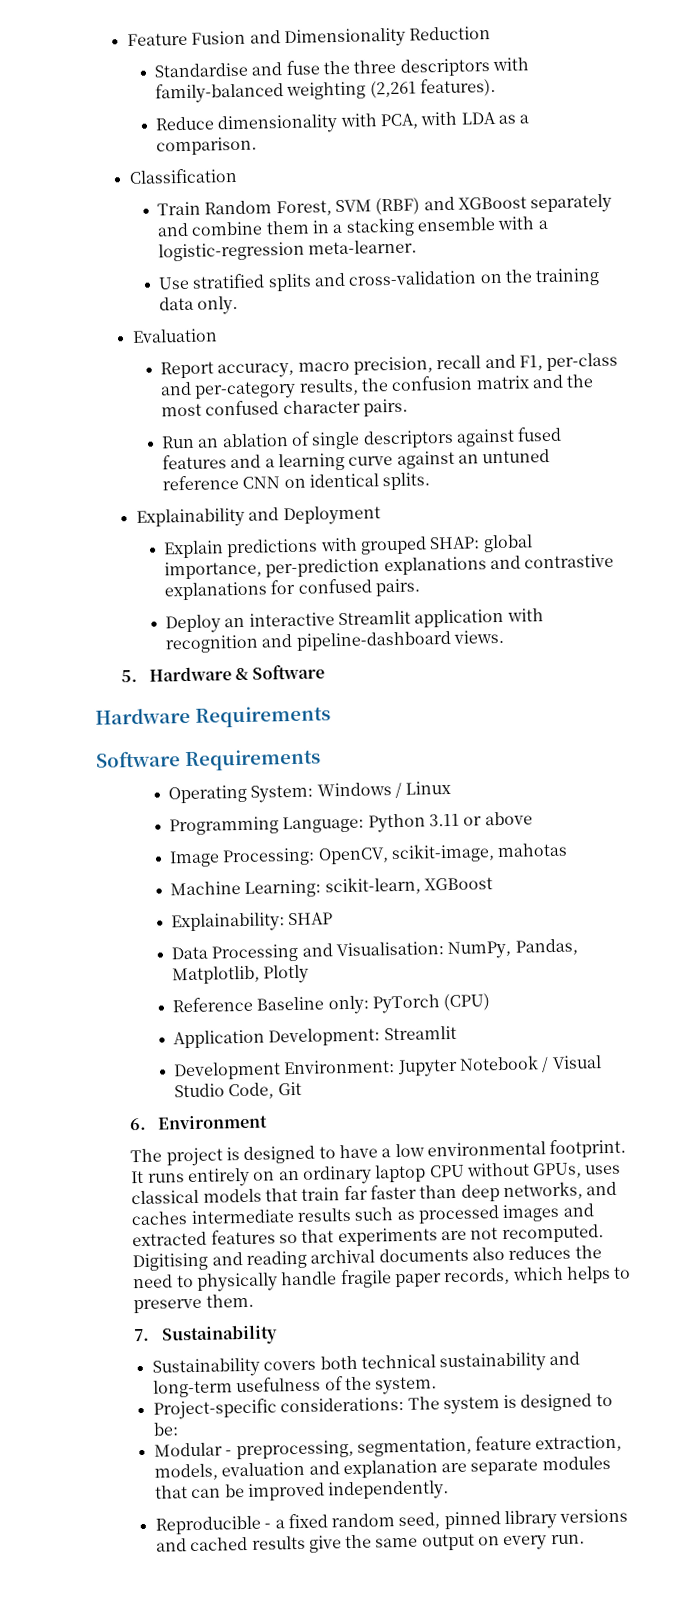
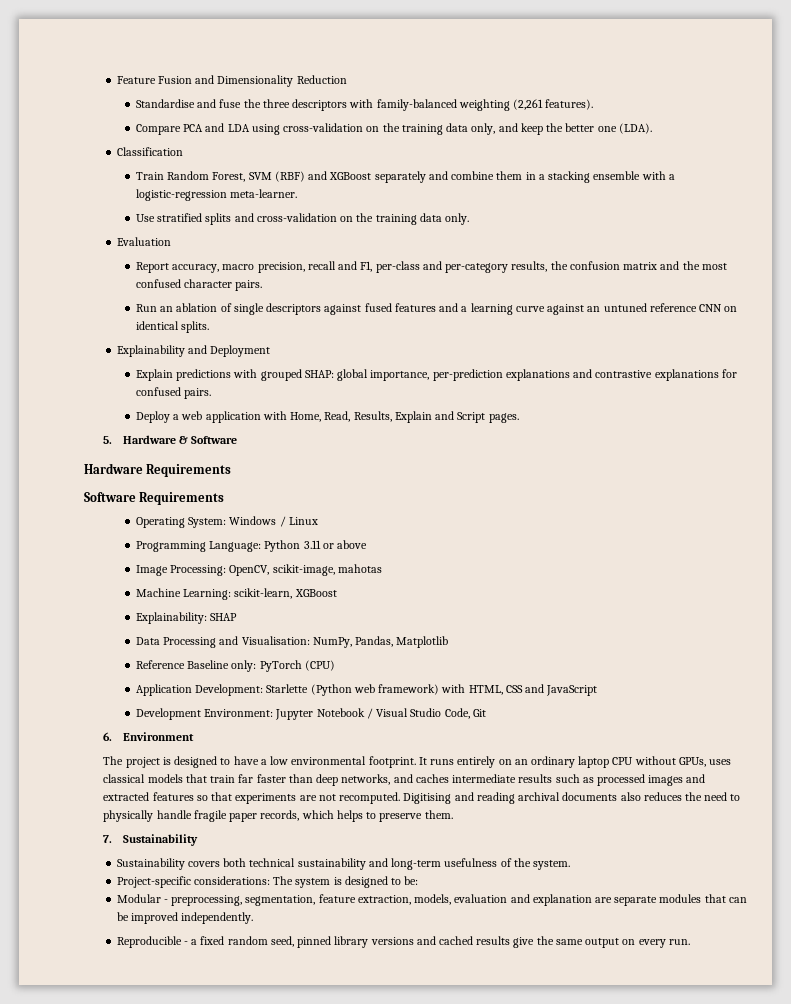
[155,111,530,135] [156,136,258,156] Reduce dimensionality with PCA, with LDA as a comparison. -> [135,123,652,135] Compare PCA and LDA using cross-validation on the training data only, and keep the better one (LDA).
[224,608,544,628] [165,629,505,654] an interactive Streamlit application with recognition and pipeline-dashboard views. -> [173,411,519,423] a web application with Home, Read, Results, Explain and Script pages.
[172,964,310,985] Matplotlib, Plotly -> [396,636,449,648] Matplotlib
[383,1025,457,1041] Streamlit -> [266,684,598,696] Starlette (Python web framework) with HTML, CSS and JavaScript

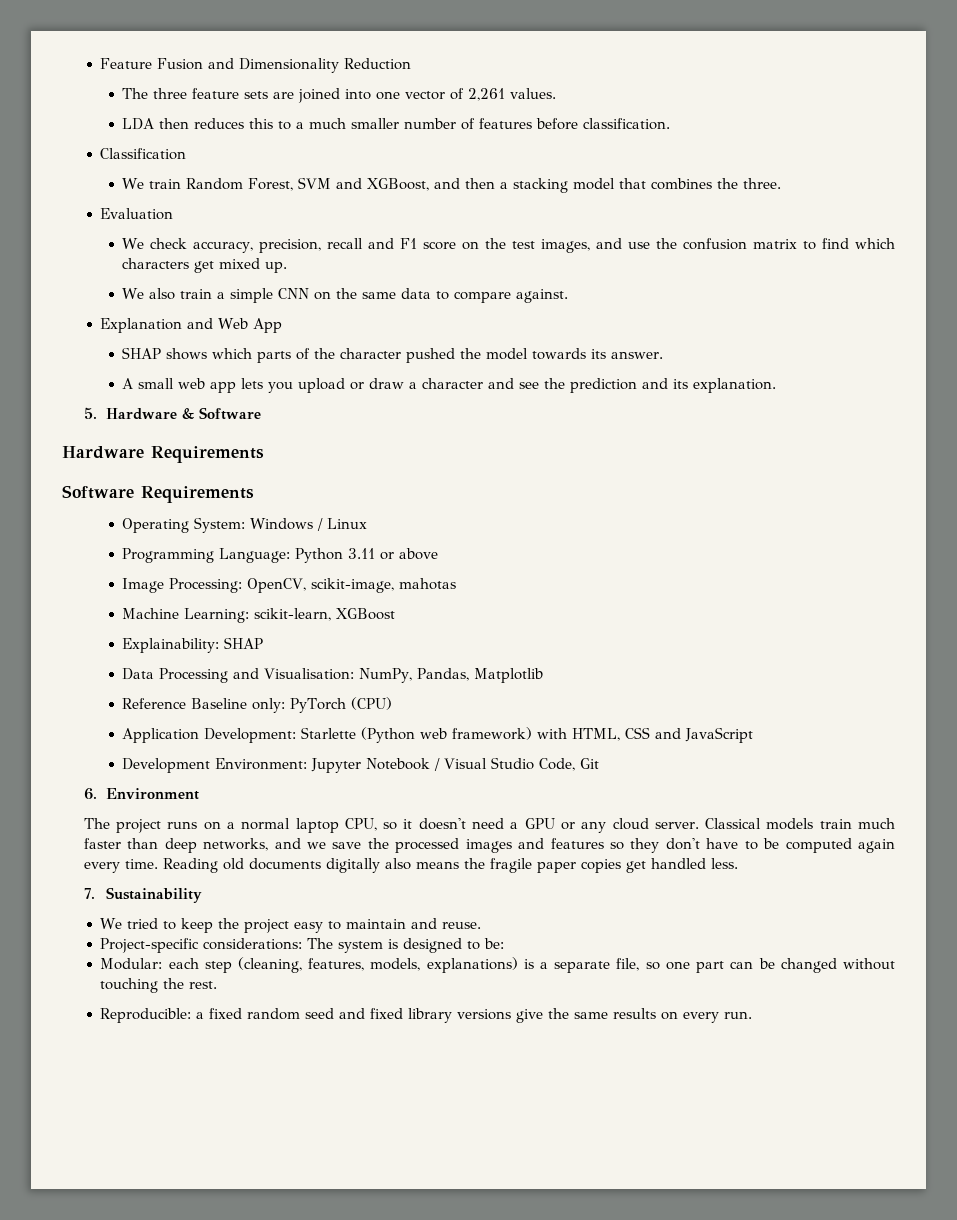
[135,99,594,111] [135,123,652,135] Standardise and fuse the three descriptors with family-balanced weighting (2,261 features). // Compare PCA and LDA using cross-validation on the training data only, and keep the better one (LDA). -> [122,88,557,103] [122,118,671,130] The three feature sets are joined into one vector of 2,261 values. // LDA then reduces this to a much smaller number of features before classification.
[135,172,164,180] Train -> [122,178,182,189] We train
[274,171,675,183] [135,189,298,201] [135,213,470,225] [116,237,171,246] [135,261,727,273] [135,279,263,291] [135,303,738,315] [135,321,210,333] [116,345,271,357] [135,369,737,381] [135,387,212,399] [135,411,519,423] (RBF) and XGBoost separately and combine them in a stacking ensemble with a logistic-regression meta-learner. // Use stratified splits and cross-validation on the training data only. // Evaluation // Report accuracy, macro precision, recall and F1, per-class and per-category results, the confusion matrix and the most confused character pairs. // Run an ablation of single descriptors against fused features and a learning curve against an untuned reference CNN on identical splits. // Explainability and Deployment // Explain predictions with grouped SHAP: global importance, per-prediction explanations and contrastive explanations for confused pairs. // Deploy a web application with Home, Read, Results, Explain and Script pages. -> [336,178,782,193] [100,208,174,220] [122,238,895,253] [122,258,288,273] [122,288,569,303] [100,318,283,333] [122,347,664,363] [122,378,777,393] and XGBoost, and then a stacking model that combines the three. // Evaluation // We check accuracy, precision, recall and F1 score on the test images, and use the confusion matrix to find which characters get mixed up. // We also train a simple CNN on the same data to compare against. // Explanation and Web App // SHAP shows which parts of the character pushed the model towards its answer. // A small web app lets you upload or draw a character and see the prediction and its explanation.
[162,756,732,768] [103,774,254,783] is designed to have a low environmental footprint. It runs entirely on an ordinary laptop CPU without GPUs, uses classical models that train far -> [167,818,895,833] runs on a normal laptop CPU, so it doesn't need a GPU or any cloud server. Classical models train much
[415,774,594,783] caches intermediate results such as -> [306,838,389,849] we save the
[103,792,150,801] extracted -> (545, 843) none
[211,792,741,804] [103,810,453,822] [103,834,198,846] [116,858,570,870] that experiments are not recomputed. Digitising and reading archival documents also reduces the need to physically handle fragile paper records, which helps to preserve them. // 7. Sustainability // Sustainability covers both technical sustainability and long-term usefulness of the system. -> [630,838,895,853] [83,858,738,873] [83,887,202,903] [100,918,482,933] they don't have to be computed again every time. Reading old documents digitally also means the fragile paper copies get handled less. // 7. Sustainability // We tried to keep the project easy to maintain and reuse.
[116,894,747,906] [116,912,254,924] [116,936,511,948] Modular - preprocessing, segmentation, feature extraction, models, evaluation and explanation are separate modules that can be improved independently. // Reproducible - a fixed random seed, pinned library versions and cached results -> [100,957,895,973] [100,978,218,993] [100,1008,512,1023] Modular: each step (cleaning, features, models, explanations) is a separate file, so one part can be changed without touching the rest. // Reproducible: a fixed random seed and fixed library versions
[585,938,620,948] output -> [613,1008,657,1019] results

